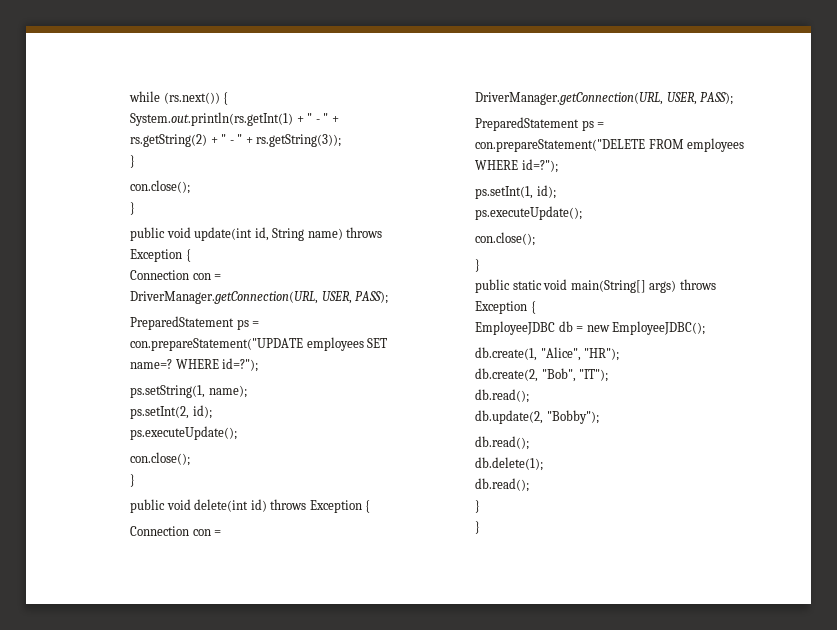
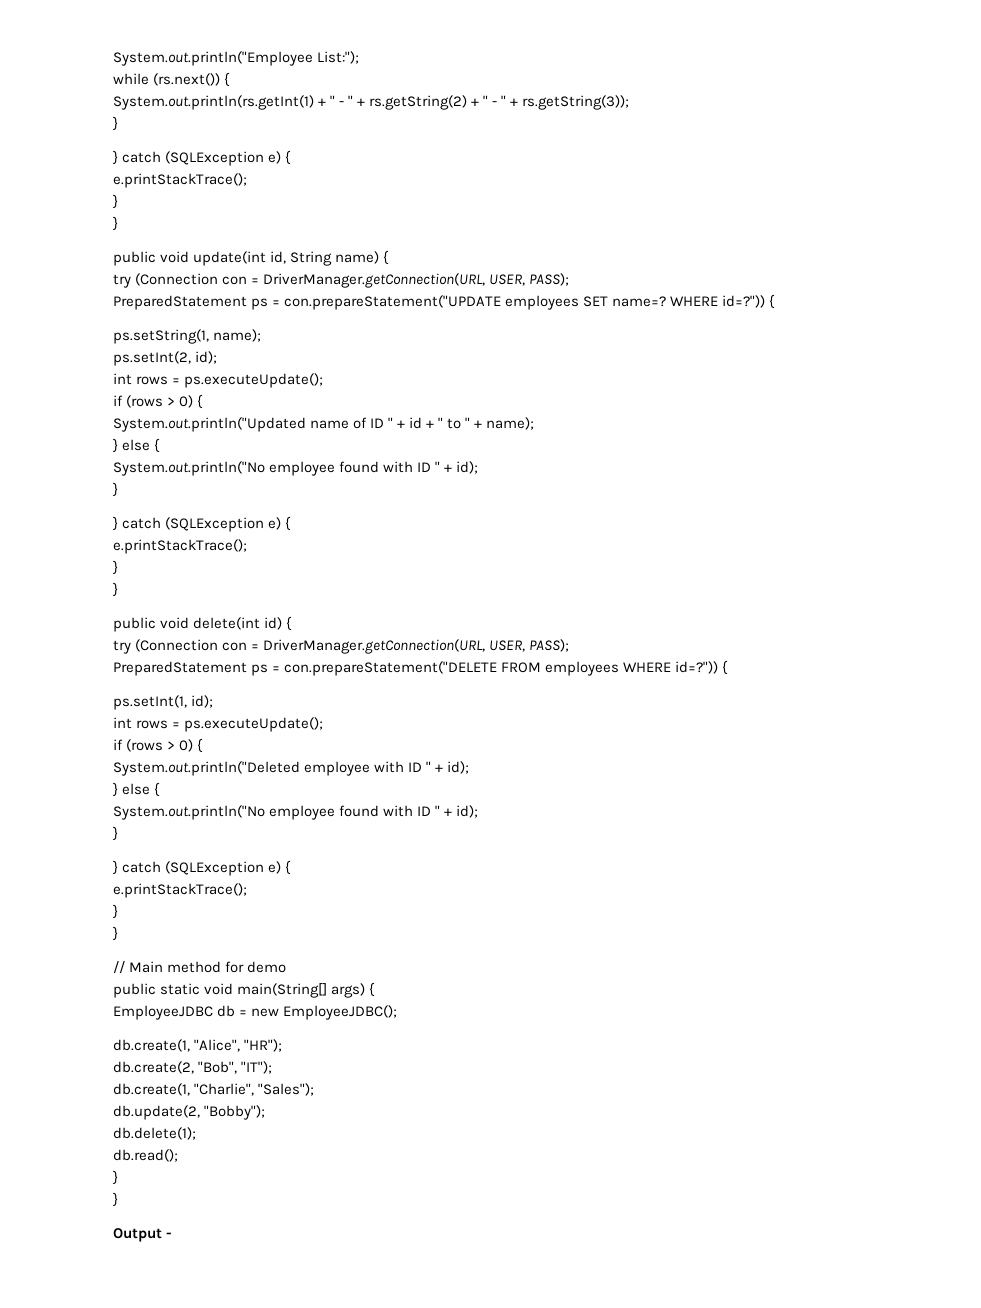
(129, 96) none -> [112,51,359,66] System.out.println("Employee List:"); //
[130,180,191,194] con.close(); -> [112,150,292,166] [112,173,247,188] [112,194,118,209] } catch (SQLException e) { // e.printStackTrace(); // }
[346,227,383,238] [130,249,191,262] [130,270,190,280] throws Exception { // Connection -> [383,250,390,265] [112,273,218,288] { // try (Connection
[222,358,259,372] id=?"); -> [722,294,776,309] id=?")) {
[130,426,238,440] [130,452,191,466] ps.executeUpdate(); // con.close(); -> [112,373,324,388] [112,394,204,409] [112,417,535,432] [112,438,160,453] [112,461,479,476] [112,482,118,497] [112,516,292,532] [112,539,247,554] [112,560,118,575] int rows = ps.executeUpdate(); // if (rows > 0) { // System.out.println("Updated name of ID " + id + " to " + name); // } else { // System.out.println("No employee found with ID " + id); // } // } catch (SQLException e) { // e.printStackTrace(); // }
[270,499,371,513] [130,526,190,536] throws Exception { // Connection -> [286,616,293,631] [112,639,218,654] { // try (Connection
[521,159,558,173] id=?"); -> [675,660,729,675] id=?")) {
[475,206,583,220] [475,232,536,246] [475,259,481,272] ps.executeUpdate(); // con.close(); // } -> [112,717,324,732] [112,738,204,753] [112,761,470,776] [112,782,160,797] [112,805,479,820] [112,826,118,841] [112,860,292,876] [112,883,247,898] [112,904,118,919] [112,926,118,941] [112,961,287,974] int rows = ps.executeUpdate(); // if (rows > 0) { // System.out.println("Deleted employee with ID " + id); // } else { // System.out.println("No employee found with ID " + id); // } // } catch (SQLException e) { // e.printStackTrace(); // } // } // // Main method for demo
[679,279,716,290] [475,301,528,314] throws Exception -> (366, 990) none
[475,389,530,403] db.read(); -> [112,1083,314,1096] db.create(1, "Charlie", "Sales");
[475,436,530,450] // db.read(); -> (265, 1112) none
(481, 527) none -> [112,1228,172,1242] // Output -

